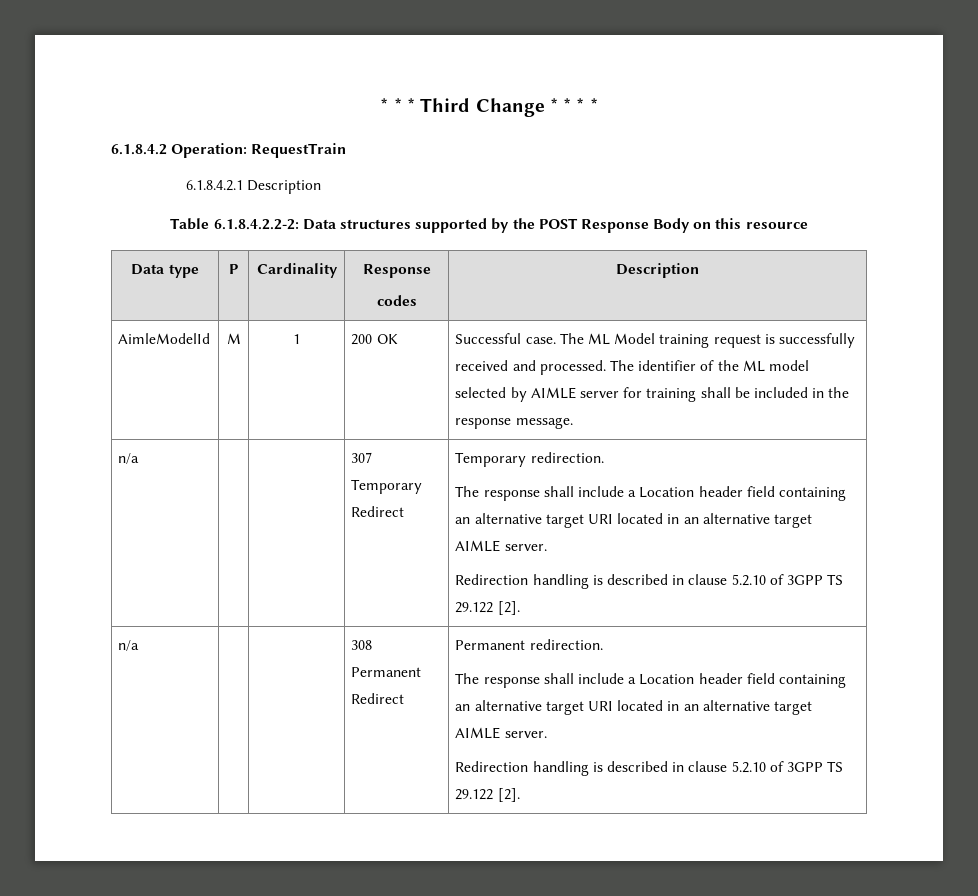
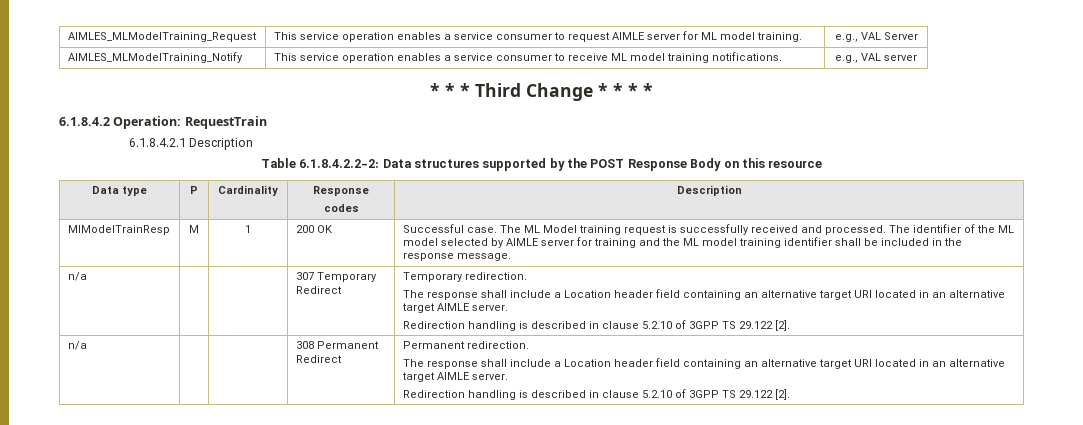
(380, 105) none -> [67,32,257,42] [273,31,802,42] [834,32,918,42] [67,52,243,63] [273,52,782,63] [835,53,917,63] AIMLES_MLModelTraining_Request | This service operation enables a service consumer to request AIMLE server for ML model training. | e.g., VAL Server // AIMLES_MLModelTraining_Notify | This service operation enables a service consumer to receive ML model training notifications. | e.g., VAL server //
[118,333,211,344] AimleModelId -> [67,225,170,235] MlModelTrainResp
(697, 395) none -> [638,237,832,248] and the ML model training identifier

